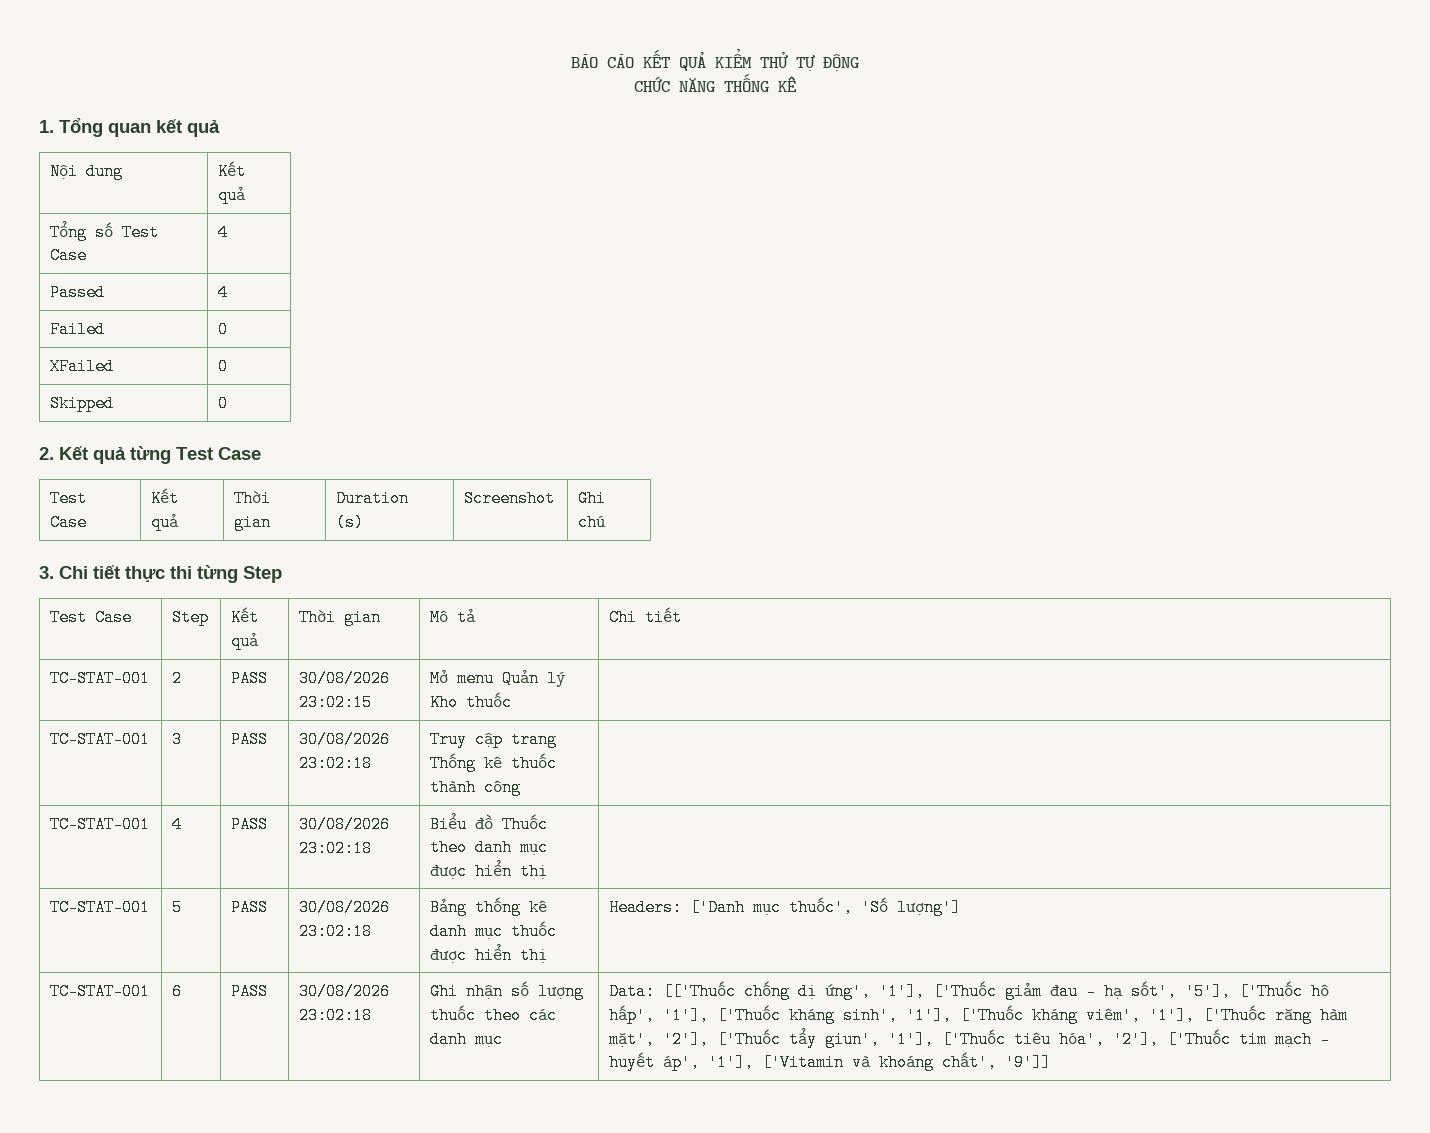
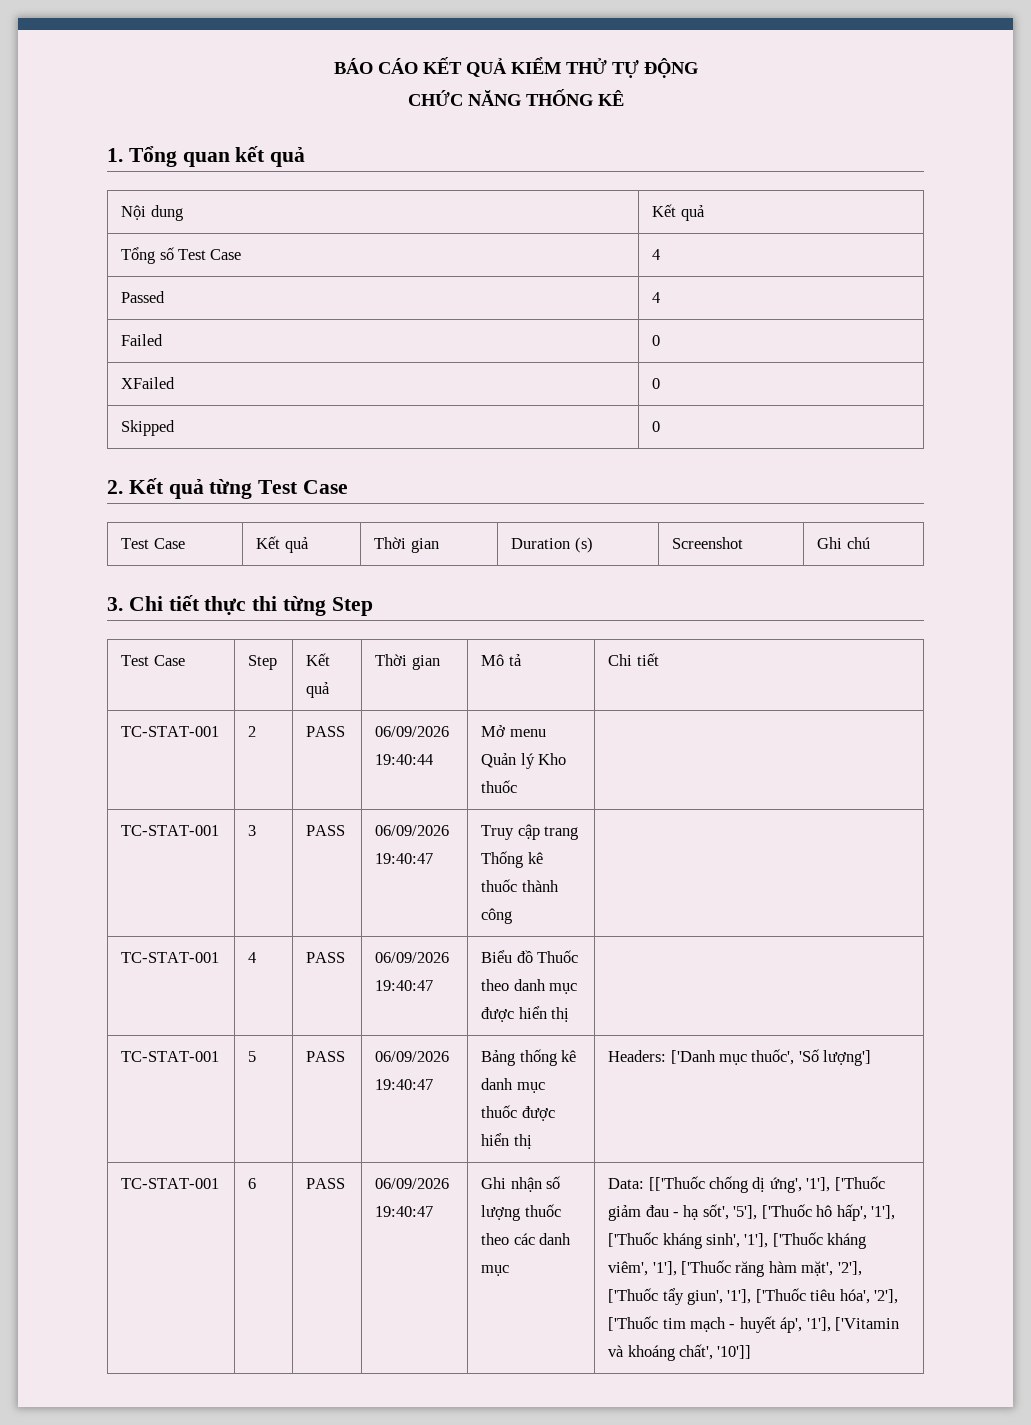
[299,670,391,687] [299,694,373,711] 30/08/2026 23:02:15 -> [375,726,450,737] [375,754,434,765] 06/09/2026 19:40:44
[299,731,391,748] [299,755,373,772] 30/08/2026 23:02:18 -> [375,825,450,836] [375,853,434,864] 06/09/2026 19:40:47
[299,816,391,833] [299,840,373,857] 30/08/2026 23:02:18 -> [375,952,450,963] [375,980,434,991] 06/09/2026 19:40:47
[299,899,391,916] [299,923,373,940] 30/08/2026 23:02:18 -> [375,1051,450,1062] [375,1079,434,1090] 06/09/2026 19:40:47
[299,983,391,1000] [299,1007,373,1024] 30/08/2026 23:02:18 -> [375,1178,450,1189] [375,1206,434,1217] 06/09/2026 19:40:47
[1005,1054,1052,1071] '9']] -> [717,1345,752,1359] '10']]

